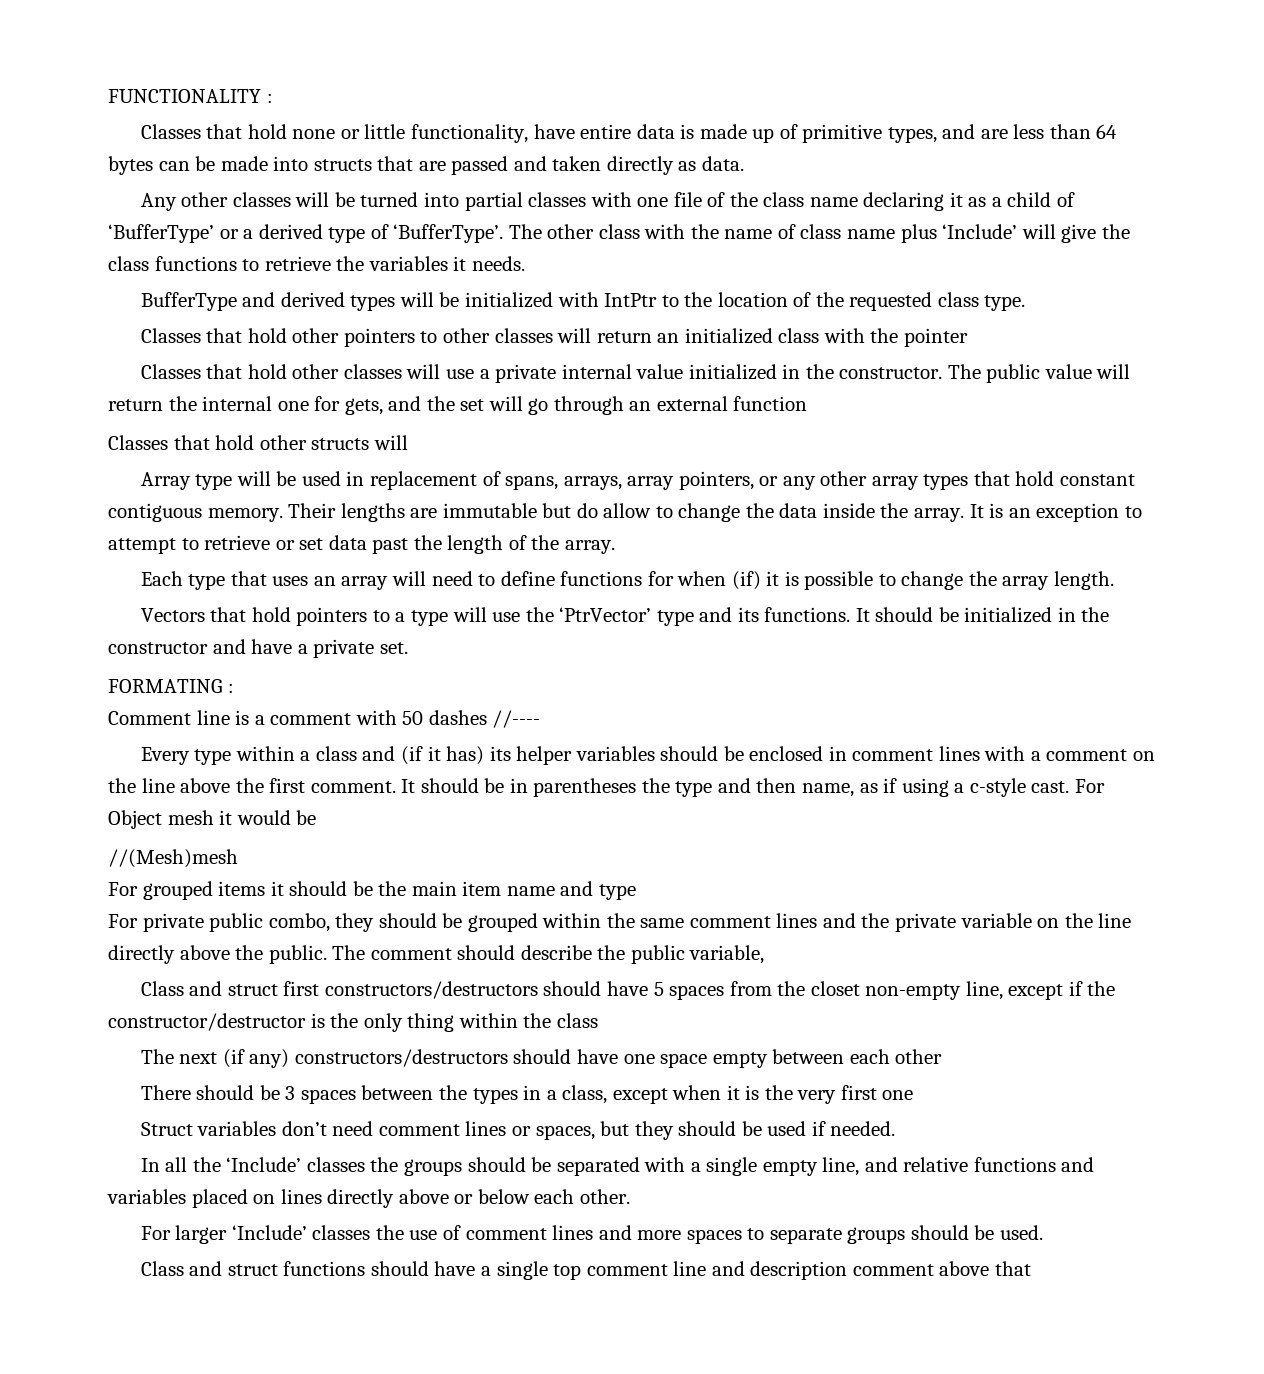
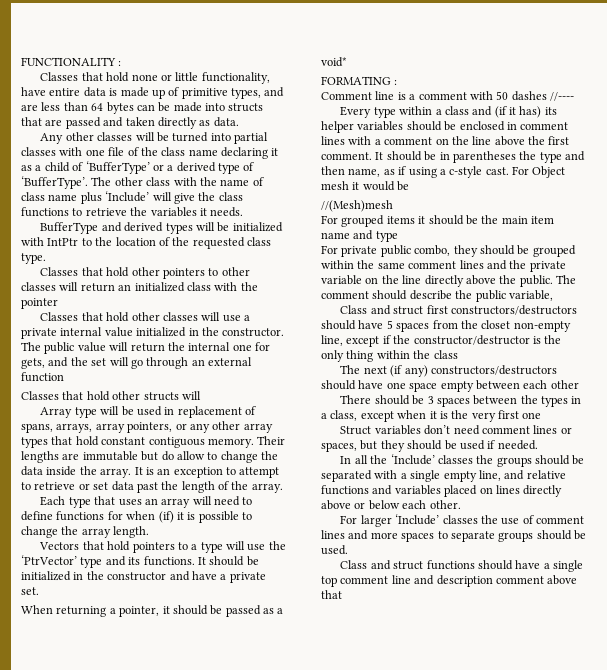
(408, 648) none -> [21,605,284,617] [321,57,347,67] // When returning a pointer, it should be passed as a void*

